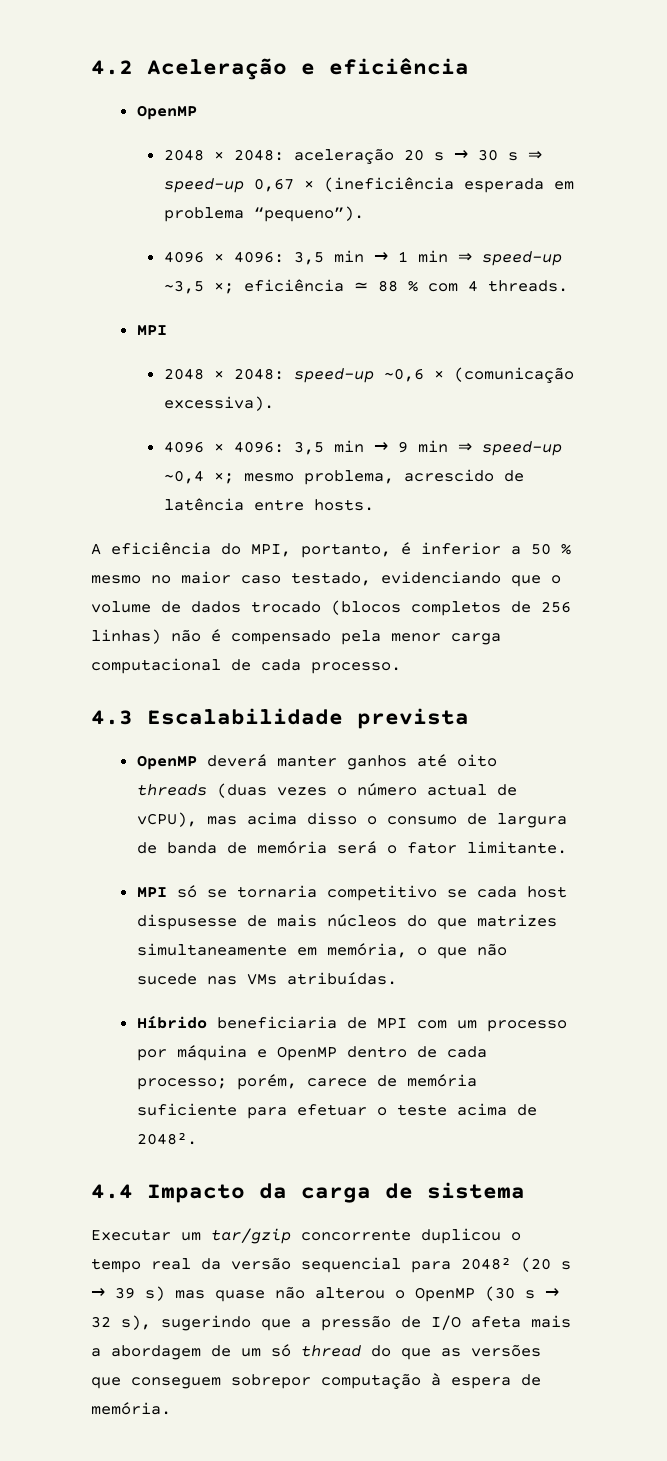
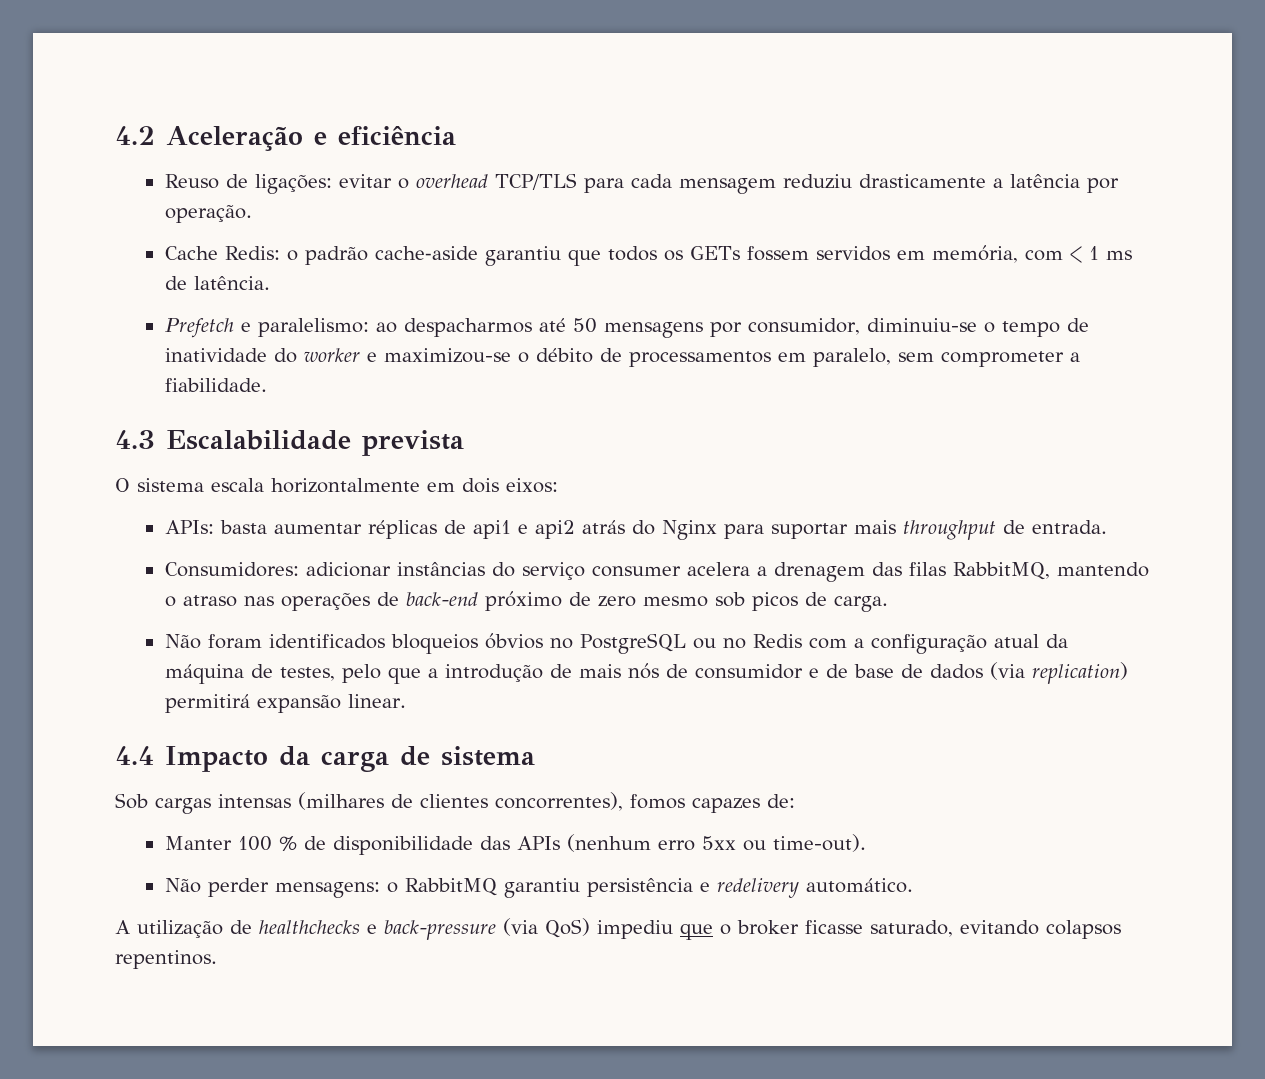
[136,105,197,120] [163,148,542,164] [163,177,574,193] [163,206,364,222] [163,250,562,266] [163,279,568,294] [136,325,167,335] [163,367,574,383] [163,396,274,411] [163,440,562,456] [163,469,524,485] [163,498,374,511] [91,542,571,558] [91,571,561,587] [91,600,571,616] [91,629,501,645] [91,658,401,674] [91,708,469,729] [136,754,497,770] [136,783,517,798] [136,812,567,828] [136,841,567,854] [136,885,567,901] [136,914,557,930] [136,943,507,959] [136,972,397,985] [136,1015,567,1032] [136,1045,487,1061] [136,1074,477,1090] [136,1103,537,1119] [136,1132,197,1145] OpenMP // 2048 × 2048: aceleração 20 s → 30 s ⇒ speed-up 0,67 × (ineficiência esperada em problema “pequeno”). // 4096 × 4096: 3,5 min → 1 min ⇒ speed-up ~3,5 ×; eficiência ≃ 88 % com 4 threads. // MPI // 2048 × 2048: speed-up ~0,6 × (comunicação excessiva). // 4096 × 4096: 3,5 min → 9 min ⇒ speed-up ~0,4 ×; mesmo problema, acrescido de latência entre hosts. // A eficiência do MPI, portanto, é inferior a 50 % mesmo no maior caso testado, evidenciando que o volume de dados trocado (blocos completos de 256 linhas) não é compensado pela menor carga computacional de cada processo. // 4.3 Escalabilidade prevista // OpenMP deverá manter ganhos até oito threads (duas vezes o número actual de vCPU), mas acima disso o consumo de largura de banda de memória será o fator limitante. // MPI só se tornaria competitivo se cada host dispusesse de mais núcleos do que matrizes simultaneamente em memória, o que não sucede nas VMs atribuídas. // Híbrido beneficiaria de MPI com um processo por máquina e OpenMP dentro de cada processo; porém, carece de memória suficiente para efetuar o teste acima de 2048². -> [164,173,1119,194] [164,205,252,223] [164,245,1132,266] [164,276,270,290] [164,318,1089,338] [164,348,1080,367] [164,378,267,392] [115,430,464,456] [115,478,558,493] [164,520,1107,540] [164,561,1149,582] [164,591,888,612] [164,633,1068,654] [164,662,1128,684] [164,694,406,713] Reuso de ligações: evitar o overhead TCP/TLS para cada mensagem reduziu drasticamente a latência por operação. // Cache Redis: o padrão cache‐aside garantiu que todos os GETs fossem servidos em memória, com < 1 ms de latência. // Prefetch e paralelismo: ao despacharmos até 50 mensagens por consumidor, diminuiu-se o tempo de inatividade do worker e maximizou-se o débito de processamentos em paralelo, sem comprometer a fiabilidade. // 4.3 Escalabilidade prevista // O sistema escala horizontalmente em dois eixos: // APIs: basta aumentar réplicas de api1 e api2 atrás do Nginx para suportar mais throughput de entrada. // Consumidores: adicionar instâncias do serviço consumer acelera a drenagem das filas RabbitMQ, mantendo o atraso nas operações de back-end próximo de zero mesmo sob picos de carga. // Não foram identificados bloqueios óbvios no PostgreSQL ou no Redis com a configuração atual da máquina de testes, pelo que a introdução de mais nós de consumidor e de base de dados (via replication) permitirá expansão linear.
[91,1228,521,1244] [91,1257,571,1273] [91,1286,559,1302] [91,1315,571,1331] [91,1344,541,1360] [91,1373,541,1389] [91,1402,171,1415] Executar um tar/gzip concorrente duplicou o tempo real da versão sequencial para 2048² (20 s → 39 s) mas quase não alterou o OpenMP (30 s → 32 s), sugerindo que a pressão de I/O afeta mais a abordagem de um só thread do que as versões que conseguem sobrepor computação à espera de memória. -> [115,792,795,814] [164,834,866,855] [164,878,913,898] [115,918,1121,940] [115,950,217,969] Sob cargas intensas (milhares de clientes concorrentes), fomos capazes de: // Manter 100 % de disponibilidade das APIs (nenhum erro 5xx ou time-out). // Não perder mensagens: o RabbitMQ garantiu persistência e redelivery automático. // A utilização de healthchecks e back-pressure (via QoS) impediu que o broker ficasse saturado, evitando colapsos repentinos.

